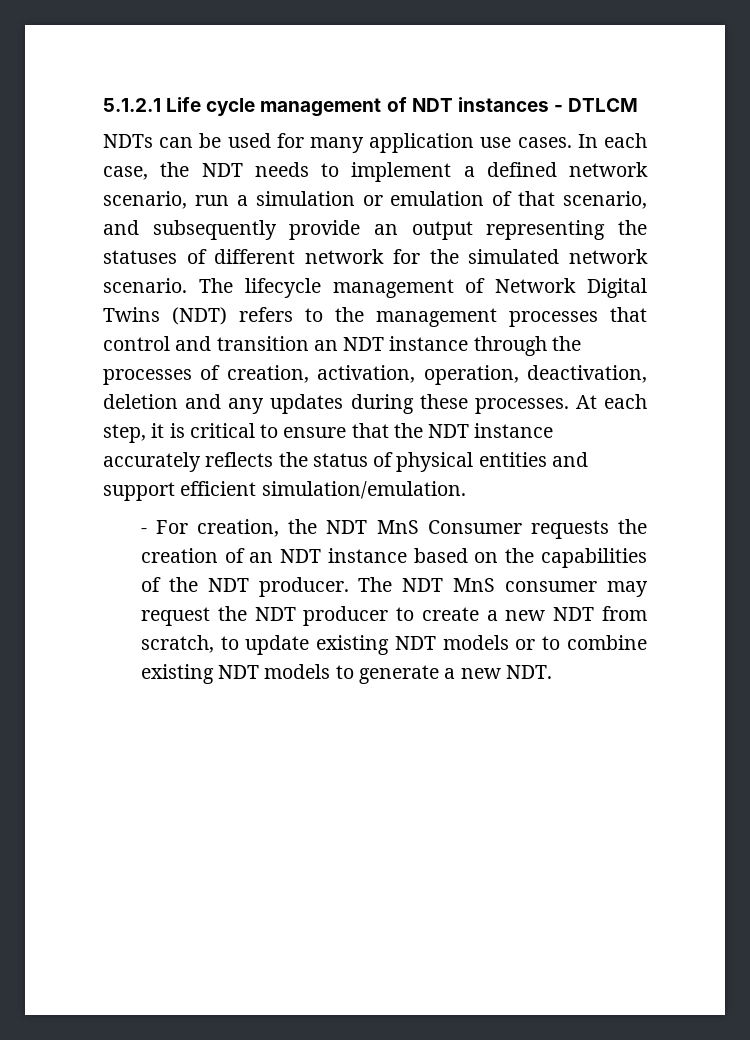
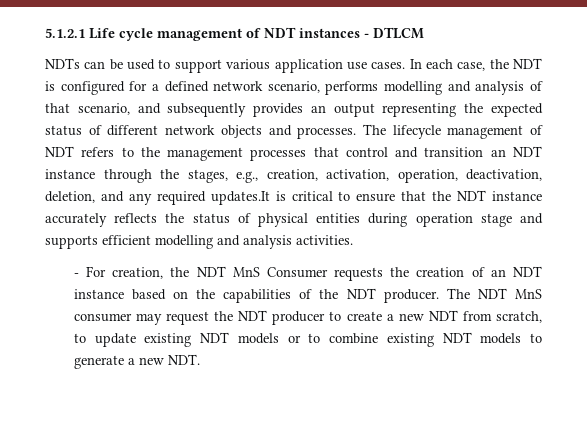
[276,133,364,153] for many -> [158,59,271,73] to support various
[254,162,452,182] needs to implement -> [45,81,148,95] is configured for
[194,191,485,206] run a simulation or emulation -> [325,81,525,95] performs modelling and analysis
[289,220,361,240] provide -> [253,103,304,117] provides
[103,250,177,264] statuses -> [490,103,543,117] [45,125,82,136] expected status
[392,249,648,264] [103,278,647,298] [103,307,227,325] for the simulated network scenario. The lifecycle management of Network Digital Twins (NDT) -> [220,124,543,139] [45,146,74,157] objects and processes. The lifecycle management of NDT
[103,365,221,385] processes of -> [187,169,258,183] stages, e.g.,
[103,394,178,409] deletion -> [45,191,95,203] deletion,
[270,394,647,414] [103,423,165,443] updates during these processes. At each step, it -> [156,191,270,205] required updates.It
[551,452,588,467] [103,481,466,501] and support efficient simulation/emulation. -> [368,213,543,227] [45,235,353,249] during operation stage and supports efficient modelling and analysis activities.

